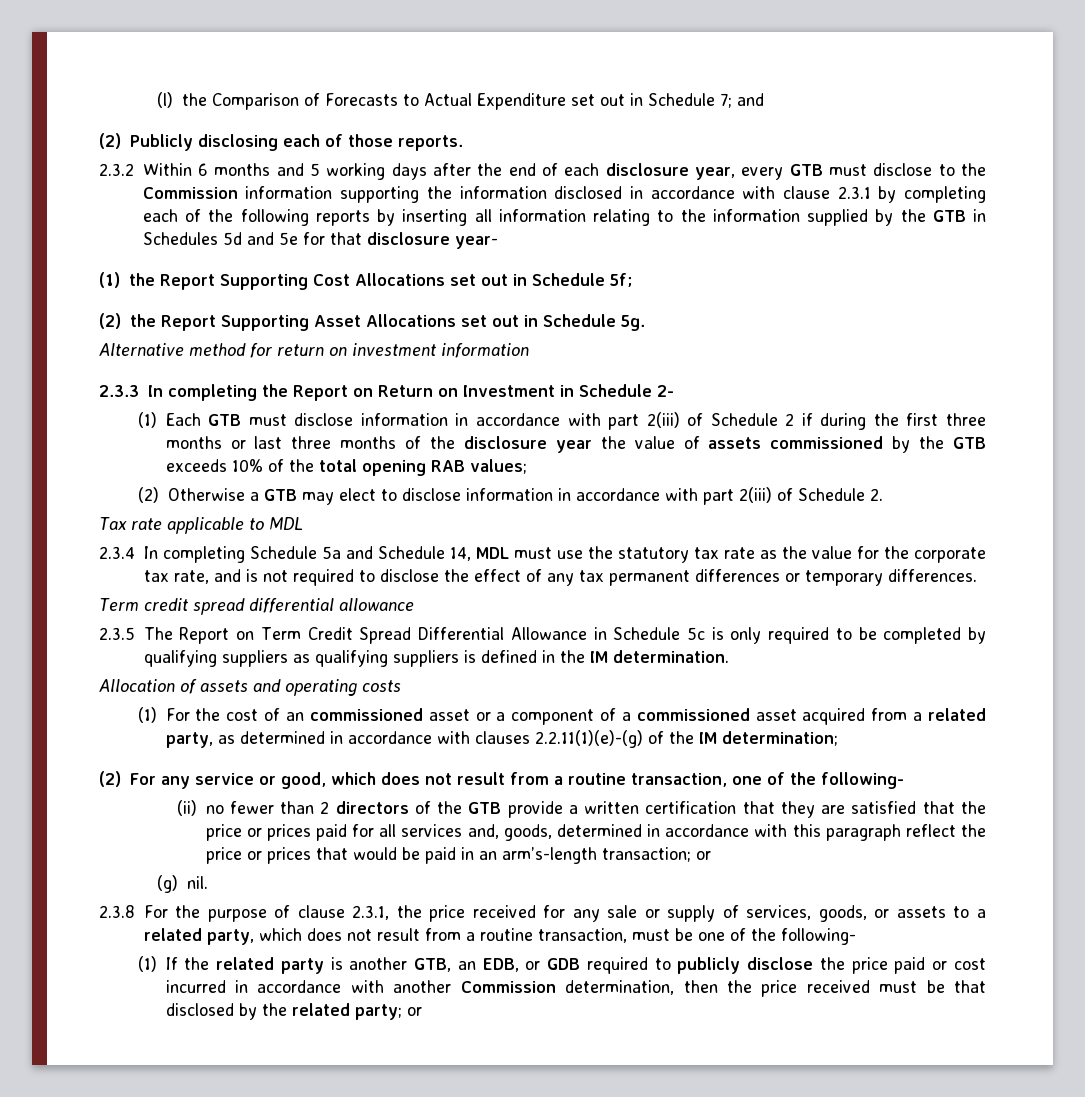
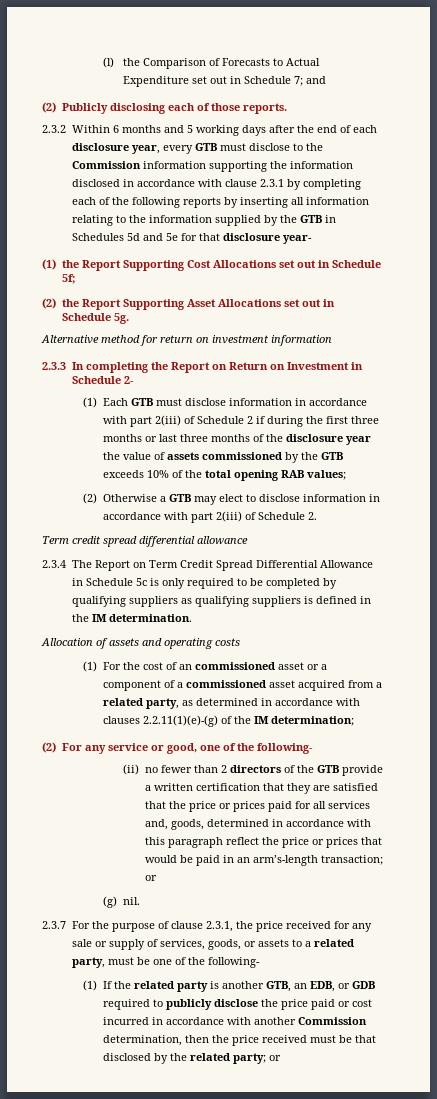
[99,517,303,534] [99,546,987,563] [143,569,977,586] // Tax rate applicable to MDL // 2.3.4 In completing Schedule 5a and Schedule 14, MDL must use the statutory tax rate as the value for the corporate tax rate, and is not required to disclose the effect of any tax permanent differences or temporary differences. -> (317, 516) none
[99,627,135,640] 2.3.5 -> [42,560,66,568] 2.3.4
[330,772,727,787] which does not result from a routine transaction, -> (198, 748) none
[99,905,135,918] 2.3.8 -> [42,921,66,929] 2.3.7
[258,928,627,943] which does not result from a routine transaction, -> (105, 962) none

